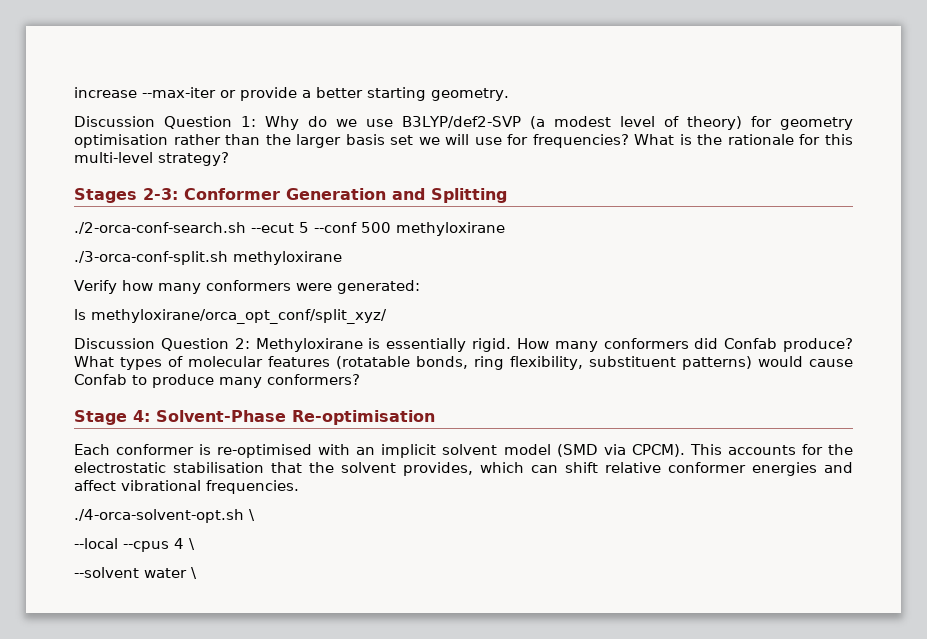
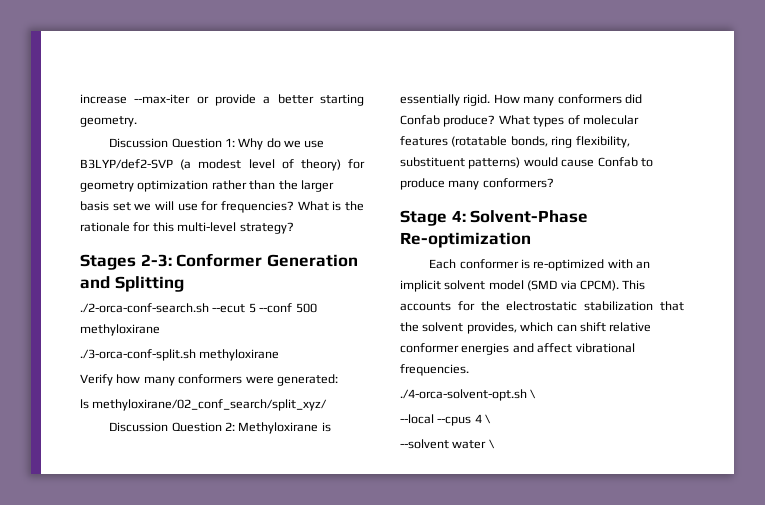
[74,134,168,148] optimisation -> [137,180,209,192] optimization
[91,309,387,324] methyloxirane/orca_opt_conf/split_xyz/ -> [92,399,328,411] methyloxirane/02_conf_search/split_xyz/
[292,410,435,425] Re-optimisation -> [400,232,531,248] Re-optimization
[217,444,313,458] re-optimised -> [533,259,605,271] re-optimized
[173,462,264,473] stabilisation -> [584,301,654,311] stabilization

